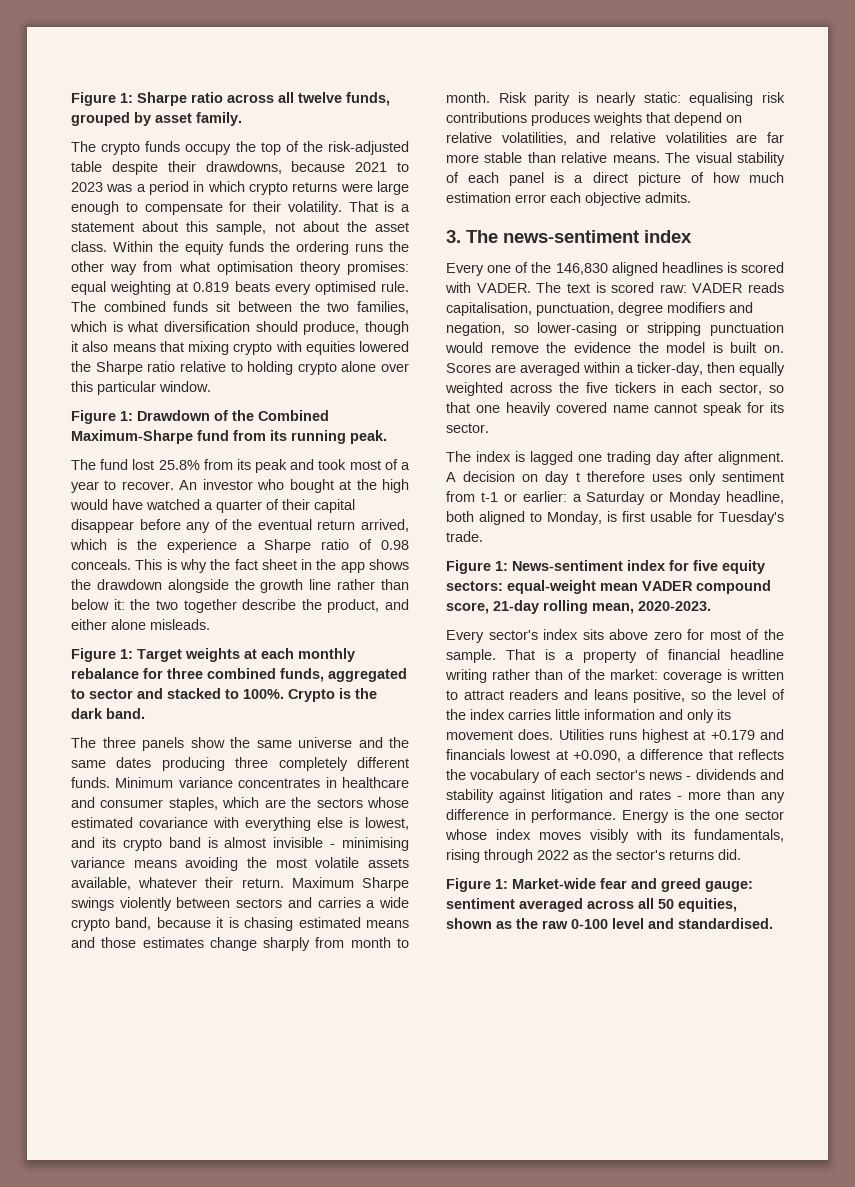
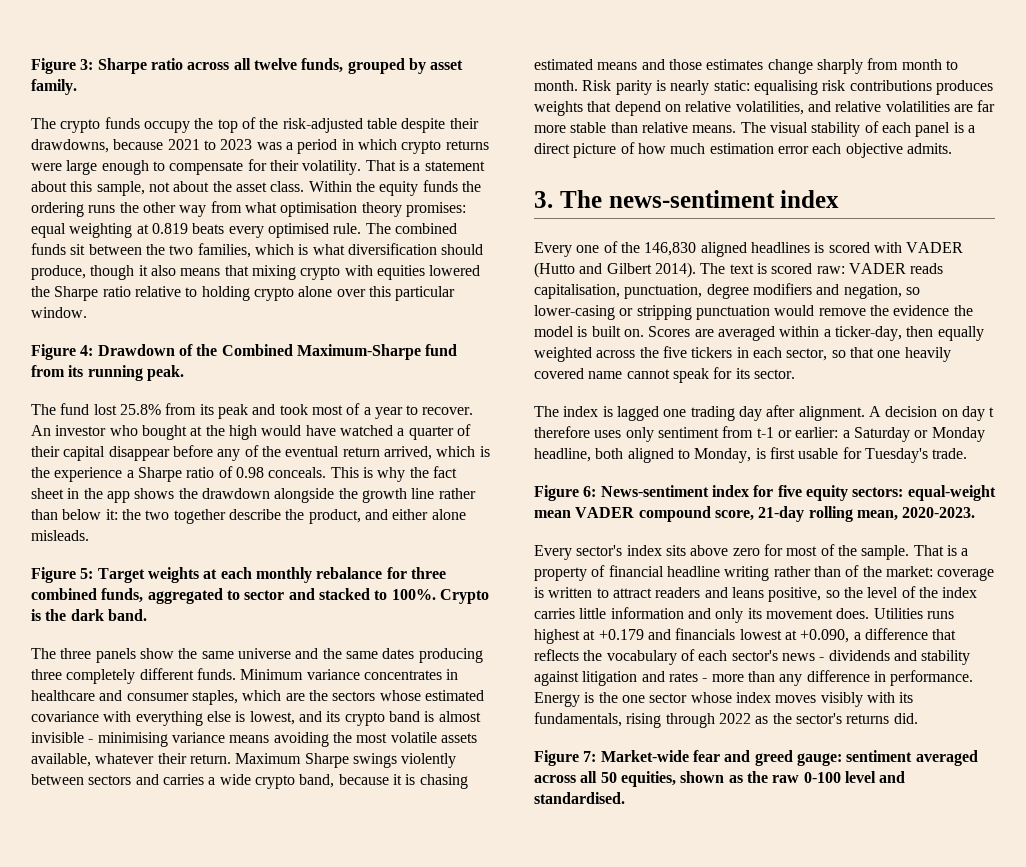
[71,92,133,106] Figure 1: -> [31,58,94,74] Figure 3:
[120,411,133,421] 1: -> [80,345,94,356] 4:
[120,649,133,659] 1: -> [80,568,94,579] 5:
[476,283,531,293] VADER. -> [906,242,964,253] [534,262,696,278] VADER (Hutto and Gilbert 2014).
[495,561,508,571] 1: -> [583,486,597,497] 6:
[495,879,508,889] 1: -> [583,751,597,762] 7:

